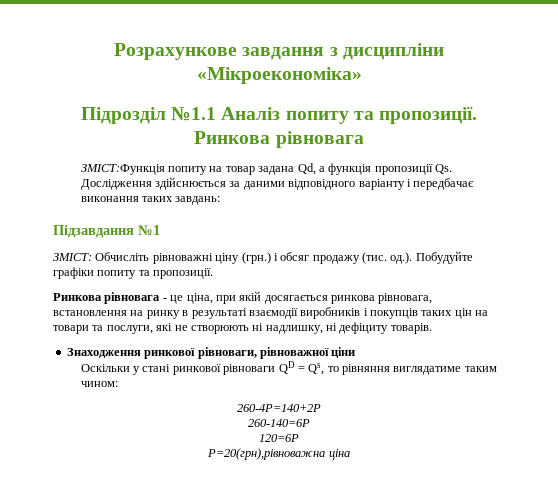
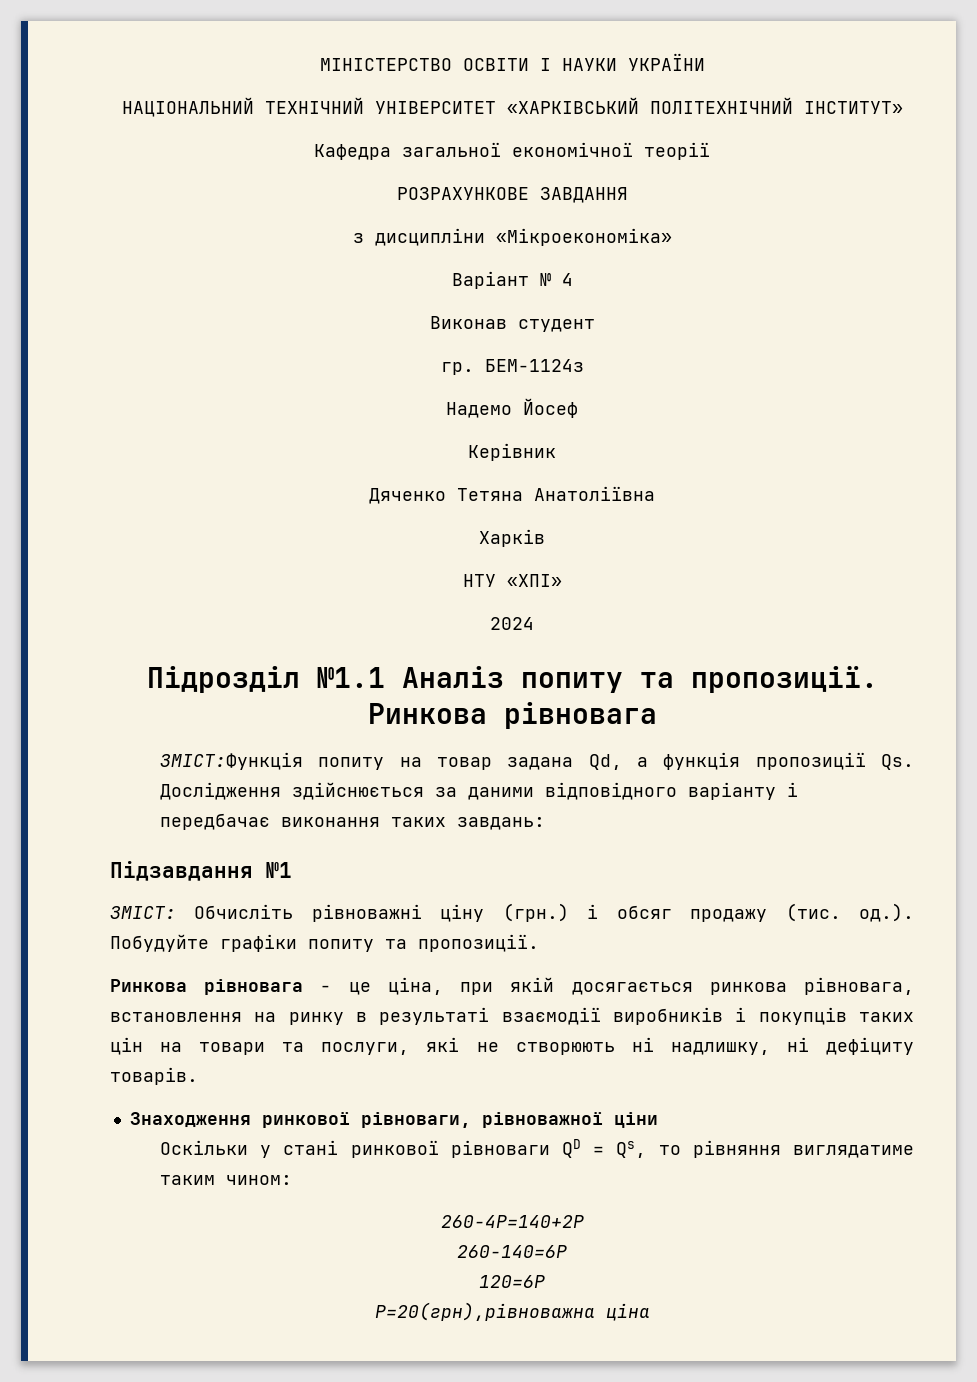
[114,43,444,60] [196,67,362,84] Розрахункове завдання з дисципліни «Мікроекономіка» -> [319,53,705,71] [121,97,903,117] [314,142,710,160] [396,187,628,203] [352,228,672,246] [451,271,573,289] [429,316,595,332] [440,359,584,375] [446,398,578,418] [468,443,556,461] [369,486,655,504] [479,529,545,547] [462,574,562,587] [490,617,534,630] МІНІСТЕРСТВО ОСВІТИ І НАУКИ УКРАЇНИ // НАЦІОНАЛЬНИЙ ТЕХНІЧНИЙ УНІВЕРСИТЕТ «ХАРКІВСЬКИЙ ПОЛІТЕХНІЧНИЙ ІНСТИТУТ» // Кафедра загальної економічної теорії // РОЗРАХУНКОВЕ ЗАВДАННЯ // з дисципліни «Мікроекономіка» // Варіант № 4 // Виконав студент // гр. БЕМ-1124з // Надемо Йосеф // Керівник // Дяченко Тетяна Анатоліївна // Харків // НТУ «ХПІ» // 2024

